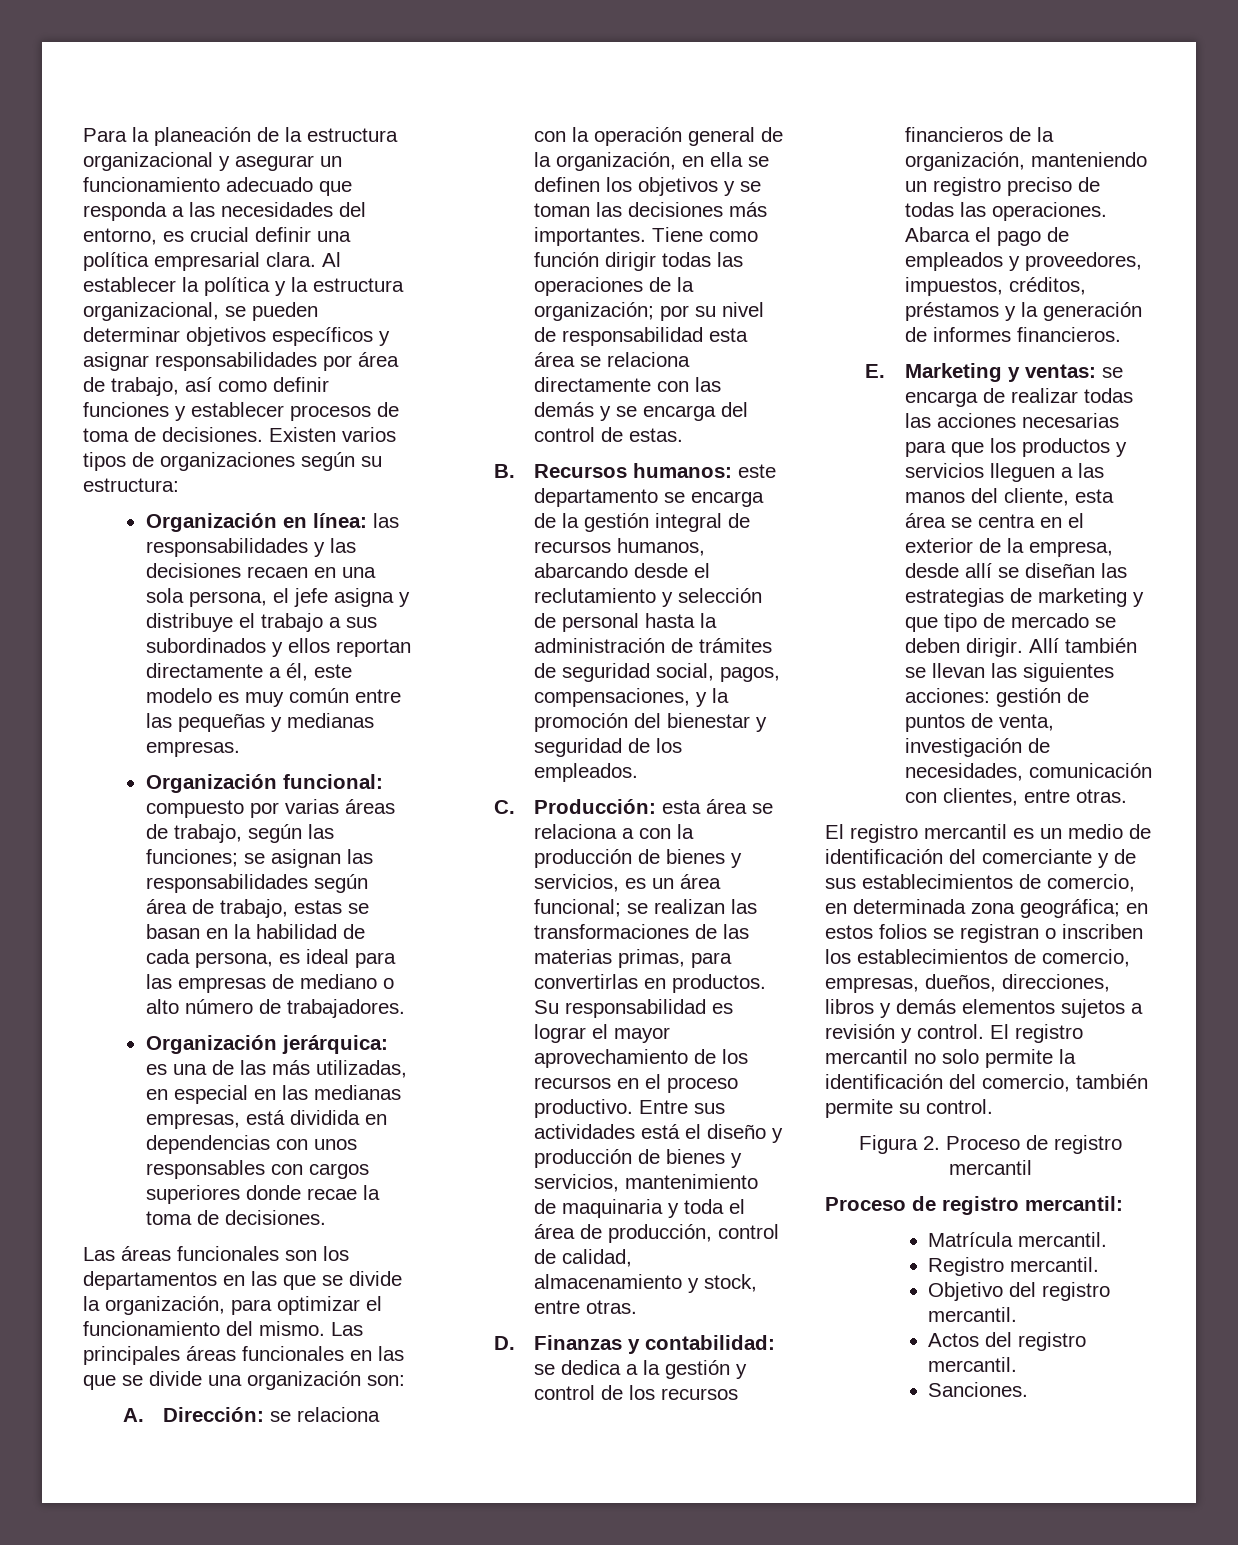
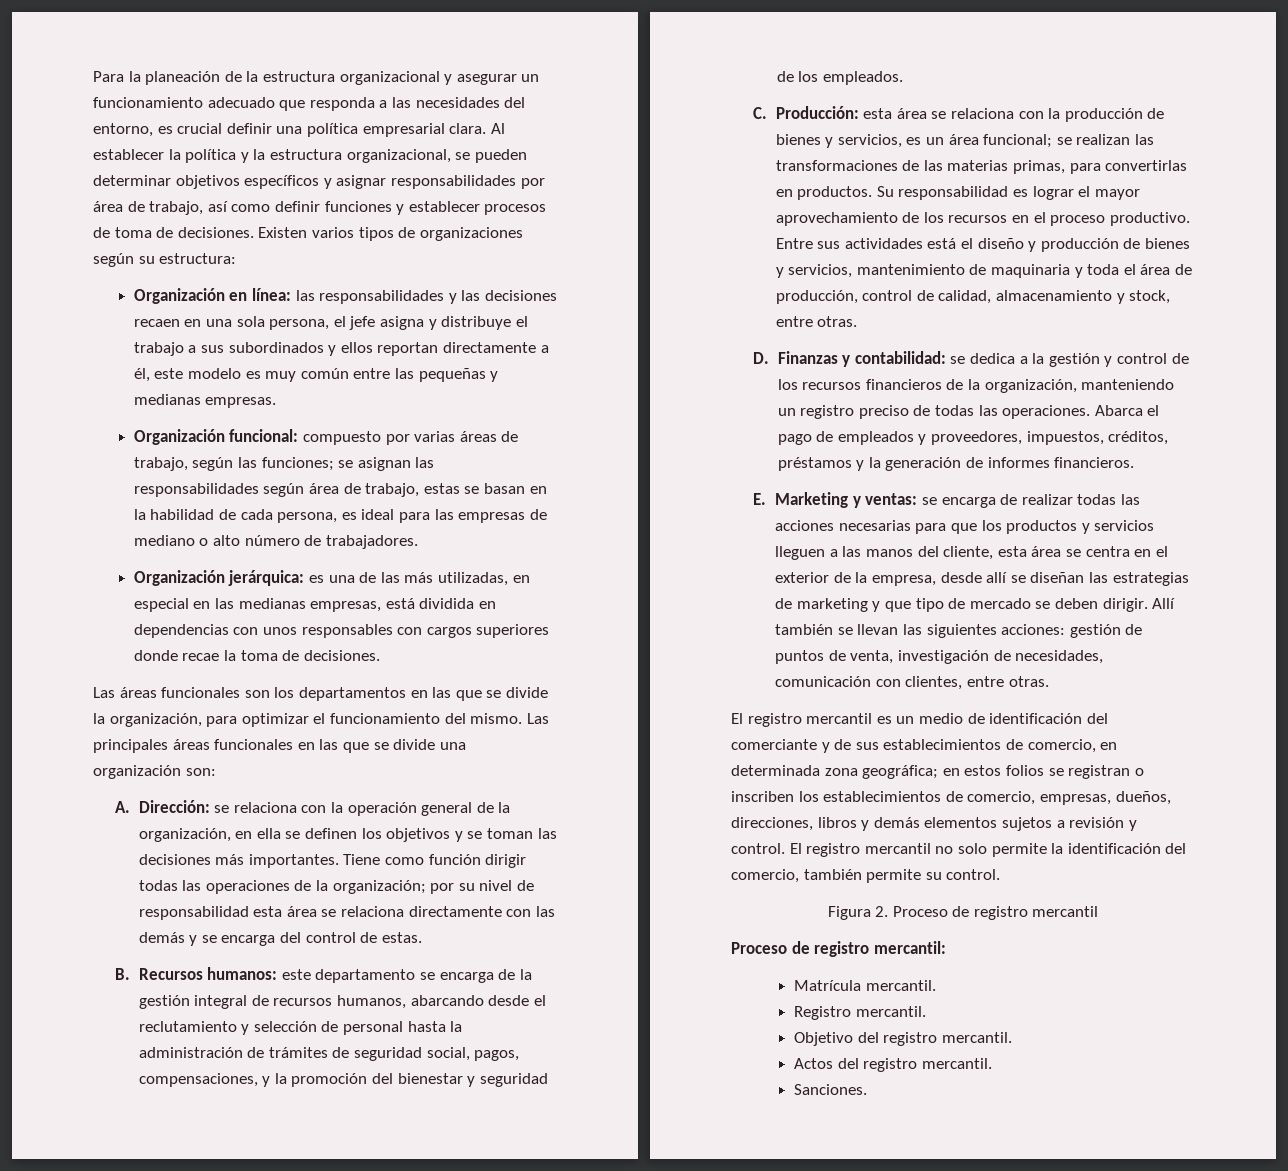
[622,828,635,839] a -> (1015, 113) none

